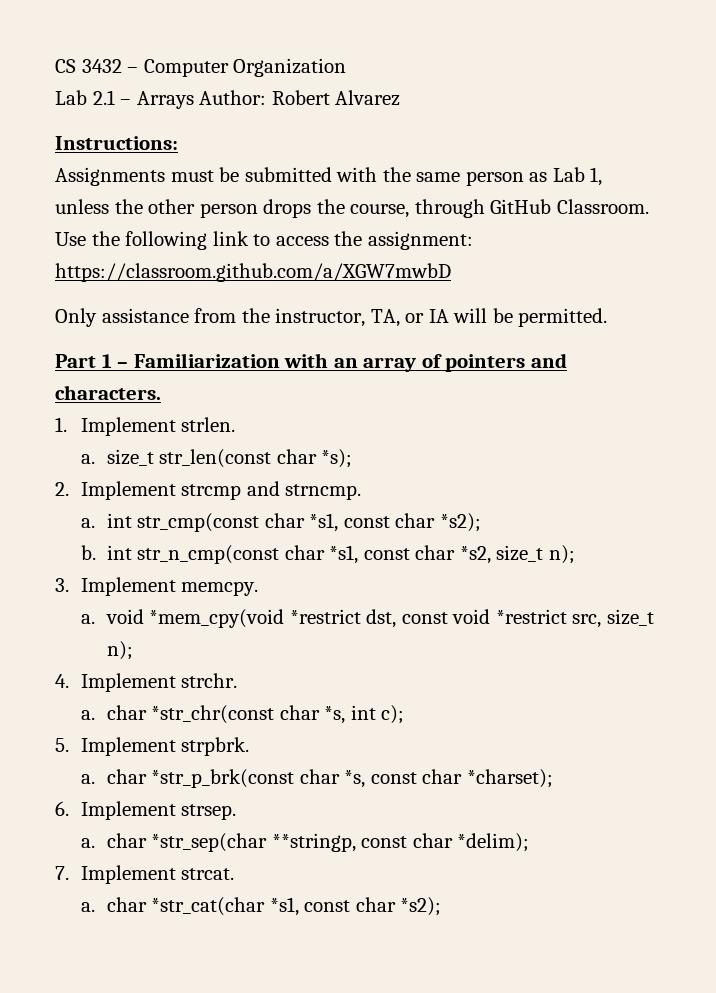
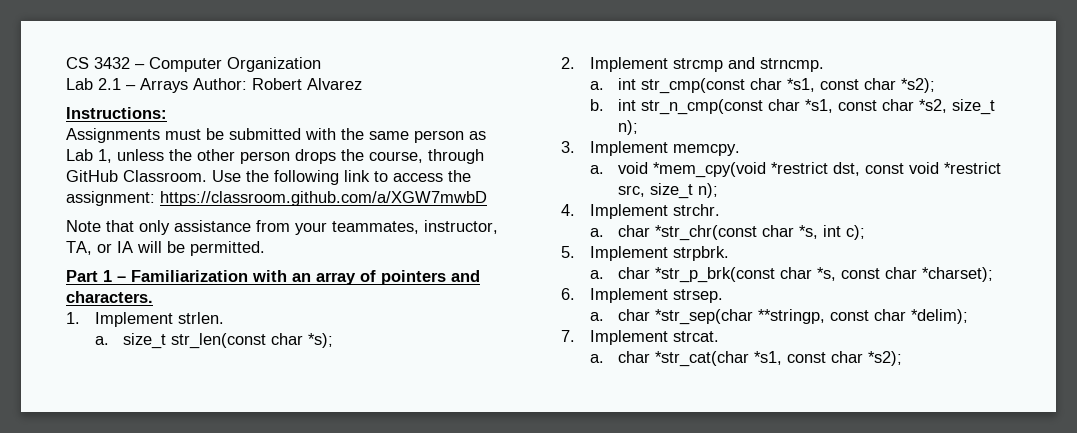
[55,308,270,327] Only assistance from the -> [66,220,419,235] Note that only assistance from your teammates,

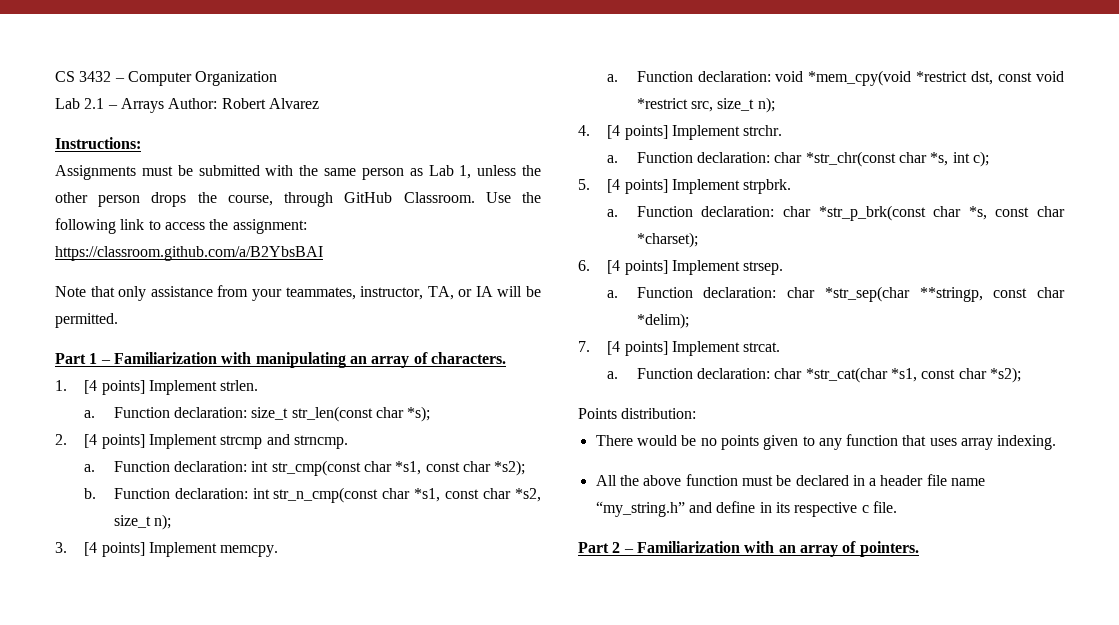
[160,191,487,206] https://classroom.github.com/a/XGW7mwbD -> [55,246,323,261] https://classroom.github.com/a/B2YbsBAI
[292,270,480,285] an array of pointers and -> [255,352,428,368] manipulating an array of
(80, 318) none -> [84,380,145,395] [4 points]
(109, 340) none -> [113,407,248,418] Function declaration:
(575, 63) none -> [84,434,145,449] [4 points]
(604, 85) none -> [113,461,248,472] Function declaration:
(604, 105) none -> [113,488,248,499] Function declaration:
(575, 147) none -> [84,542,145,557] [4 points]
(604, 169) none -> [636,71,771,82] Function declaration:
(575, 210) none -> [607,125,668,140] [4 points]
(604, 232) none -> [636,152,771,163] Function declaration:
(575, 252) none -> [607,179,668,194] [4 points]
(604, 274) none -> [636,206,775,217] Function declaration:
(575, 294) none -> [607,260,668,275] [4 points]
(604, 316) none -> [636,287,777,298] Function declaration:
(575, 336) none -> [607,341,668,356] [4 points]
(604, 358) none -> [636,368,771,379] Function declaration:
(903, 358) none -> [578,408,697,419] [595,434,1057,450] [595,474,986,486] [595,501,897,517] [578,541,919,557] // Points distribution: // There would be no points given to any function that uses array indexing. // All the above function must be declared in a header file name “my_string.h” and define in its respective c file. // Part 2 – Familiarization with an array of pointers.

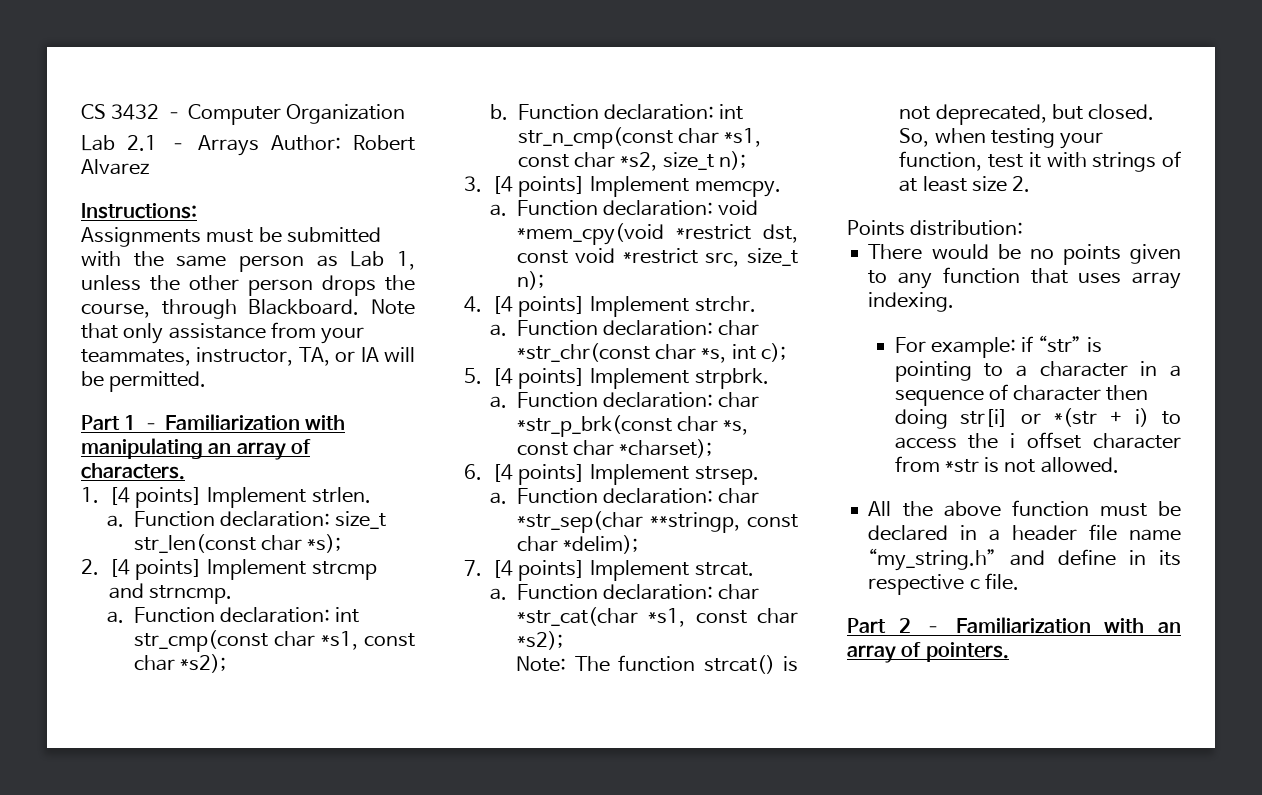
[344,192,541,203] [55,218,307,234] [55,246,323,261] GitHub Classroom. Use the following link to access the assignment: https://classroom.github.com/a/B2YbsBAI // -> [248,299,360,315] Blackboard.
(1021, 375) none -> [516,655,798,674] [899,104,1155,125] [899,128,1104,149] [899,151,1181,172] [899,176,1031,192] // Note: The function strcat() is not deprecated, but closed. So, when testing your function, test it with strings of at least size 2.
(1057, 442) none -> [894,335,1102,358] [894,361,1181,382] [894,384,1149,406] [894,408,1181,429] [894,432,1181,449] [894,456,1119,473] // For example: if “str” is pointing to a character in a sequence of character then doing str[i] or *(str + i) to access the i offset character from *str is not allowed.

